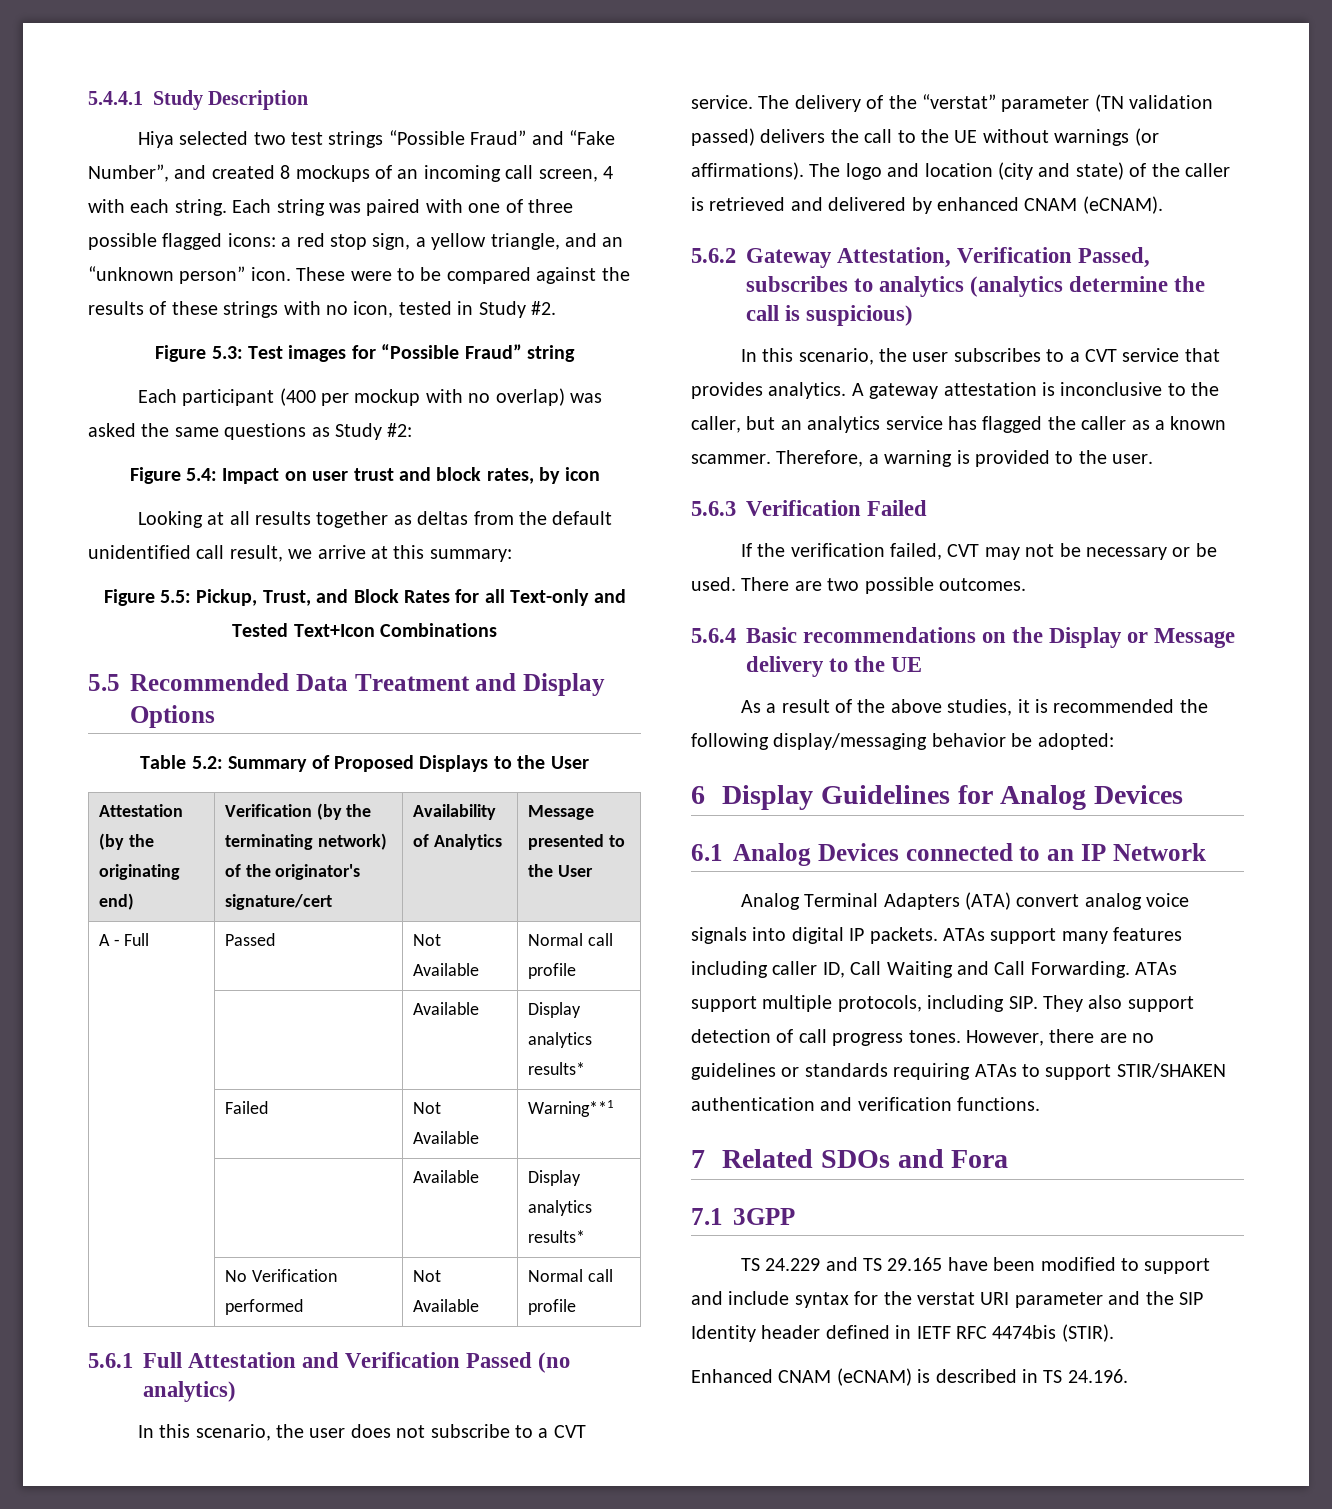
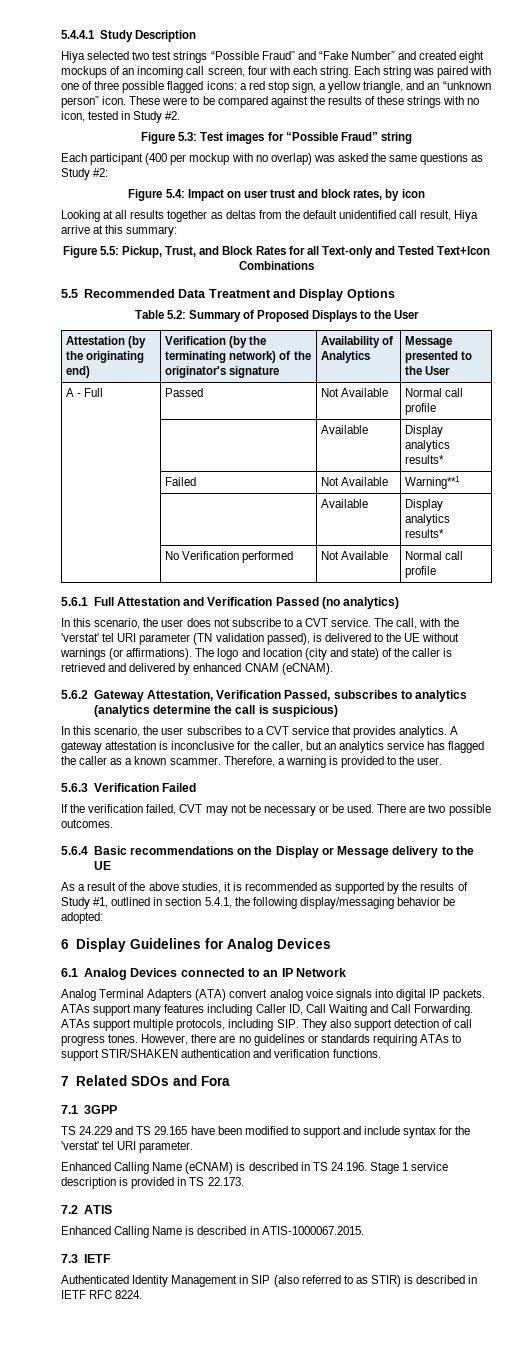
[88,164,169,182] Number”, -> [350,51,395,60] Number”
[280,165,291,179] 8 -> [459,51,485,63] eight
[602,166,613,179] 4 -> [247,66,267,75] four
[288,549,313,559] we -> [454,210,479,222] Hiya
[224,894,332,910] signature/cert -> [229,366,280,378] signature
[794,94,1214,112] [691,128,893,146] delivery of the “verstat” parameter (TN validation passed) delivers the call -> [396,618,459,629] [61,633,371,645] call, with the 'verstat' tel URI parameter (TN validation passed), is delivered
[1167,383,1186,396] to -> [237,741,251,750] for
(1175, 706) none -> [320,882,468,894] [61,897,232,909] as supported by the results of Study #1, outlined in section 5.4.1,
[772,961,818,975] caller -> [255,1004,286,1013] Caller
[917,1291,1203,1308] [691,1324,1114,1342] [691,1369,832,1383] verstat URI parameter and the SIP Identity header defined in IETF RFC 4474bis (STIR). // Enhanced CNAM -> [61,1141,194,1153] [61,1162,183,1174] 'verstat' tel URI parameter. // Enhanced Calling Name
(1128, 1376) none -> [369,1162,449,1174] [61,1177,244,1189] [61,1205,112,1214] [61,1226,364,1238] [61,1254,111,1263] [61,1275,478,1287] [61,1290,143,1299] Stage 1 service description is provided in TS 22.173. // 7.2 ATIS // Enhanced Calling Name is described in ATIS-1000067.2015. // 7.3 IETF // Authenticated Identity Management in SIP (also referred to as STIR) is described in IETF RFC 8224.

